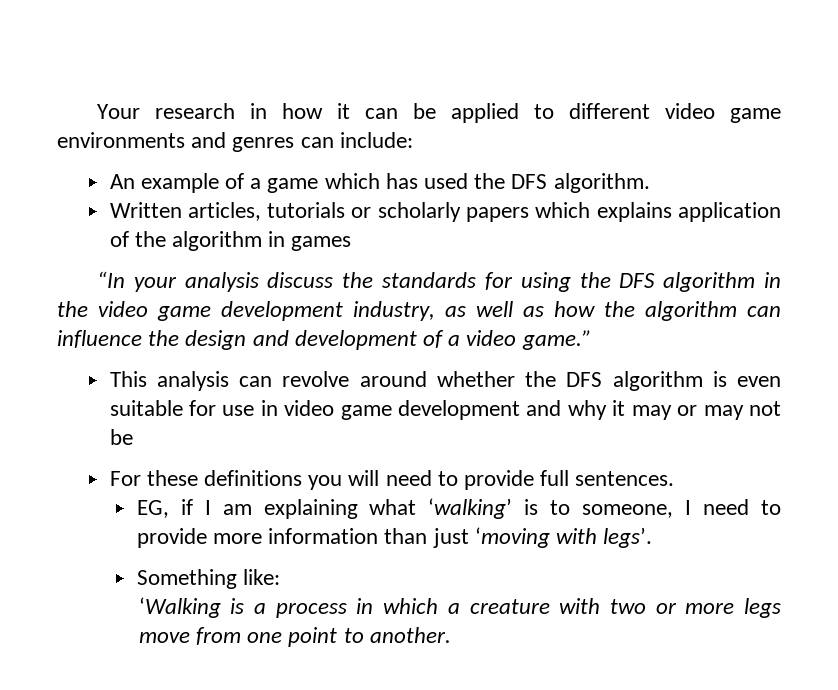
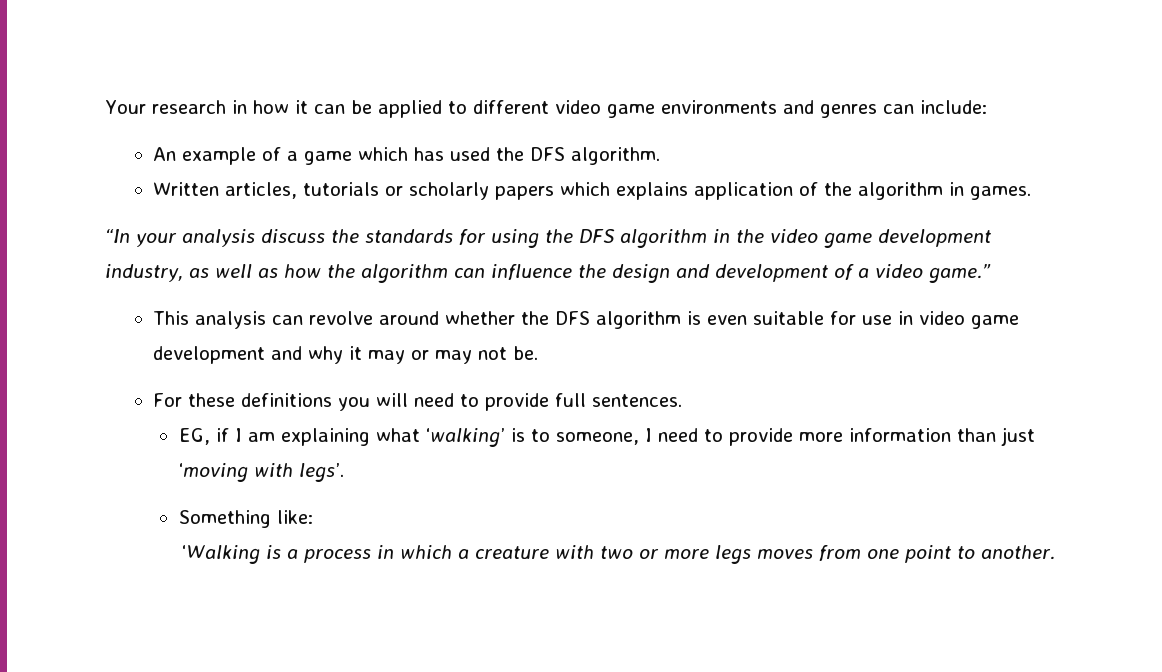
[291,236,352,251] games -> [970,186,1032,200] games.
[109,429,133,445] be -> [513,346,539,360] be.
[138,632,190,643] move -> [756,549,813,559] moves

